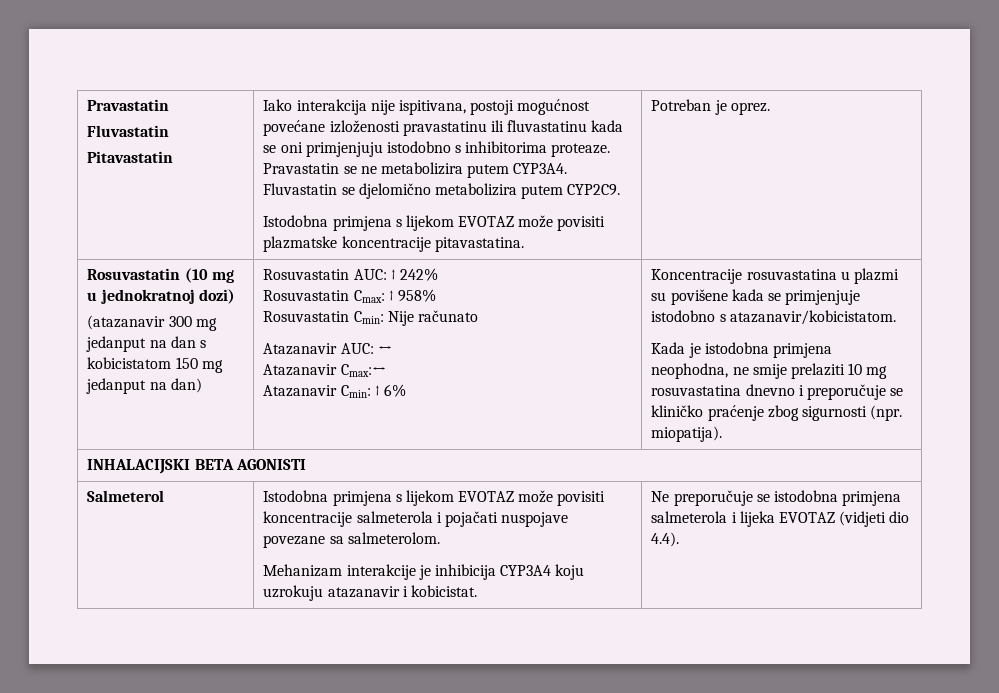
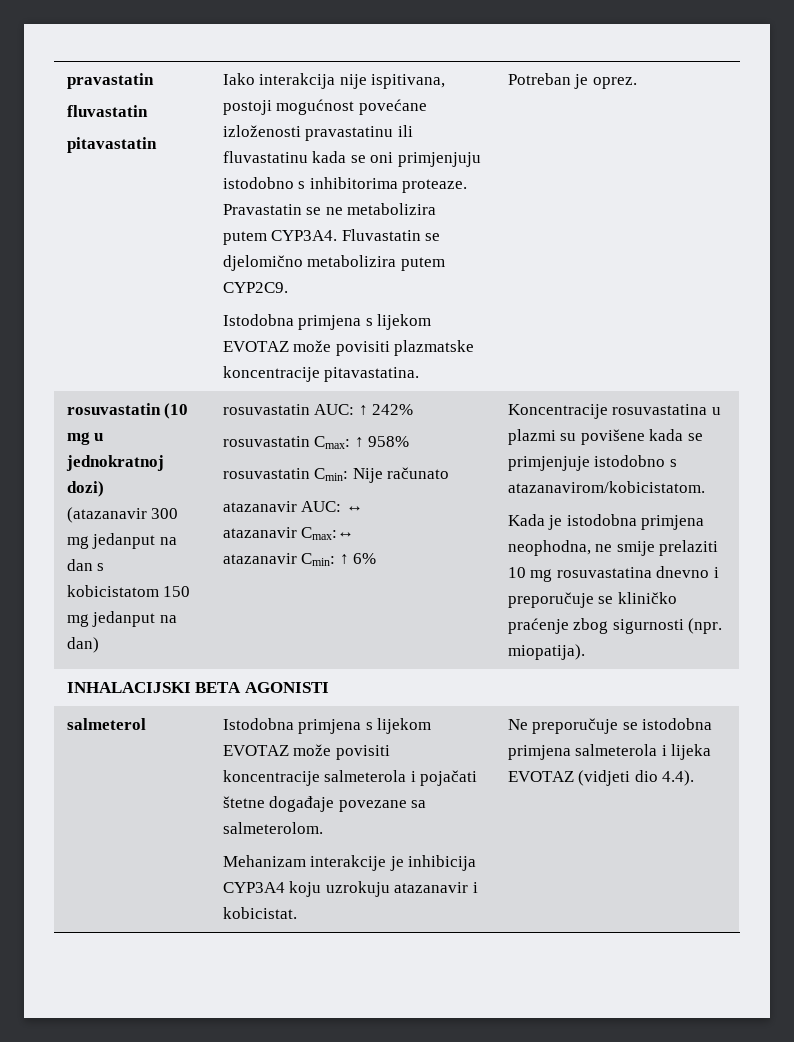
[87,99,170,111] [87,125,170,137] [87,151,174,163] Pravastatin // Fluvastatin // Pitavastatin -> [66,73,154,89] [66,105,148,117] [66,137,157,153] pravastatin // fluvastatin // pitavastatin
[87,268,181,280] Rosuvastatin -> [66,403,161,415] rosuvastatin
[263,269,350,280] Rosuvastatin -> [222,404,310,415] rosuvastatin
[263,290,350,301] Rosuvastatin -> [222,436,310,447] rosuvastatin
[263,311,350,322] Rosuvastatin -> [222,468,310,479] rosuvastatin
[263,343,338,355] Atazanavir -> [222,501,297,512] atazanavir
[263,364,338,376] Atazanavir -> [222,527,297,538] atazanavir
[263,385,338,397] Atazanavir -> [222,553,297,564] atazanavir
[729,310,896,325] atazanavir/kobicistatom. -> [507,481,705,493] atazanavirom/kobicistatom.
[87,490,165,502] Salmeterol -> [66,718,146,730] salmeterol
[501,512,569,527] nuspojave -> [222,796,335,812] štetne događaje

